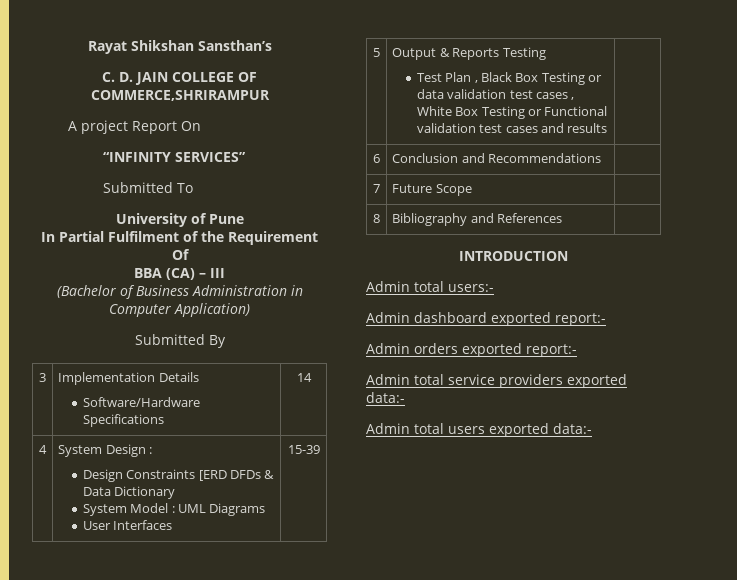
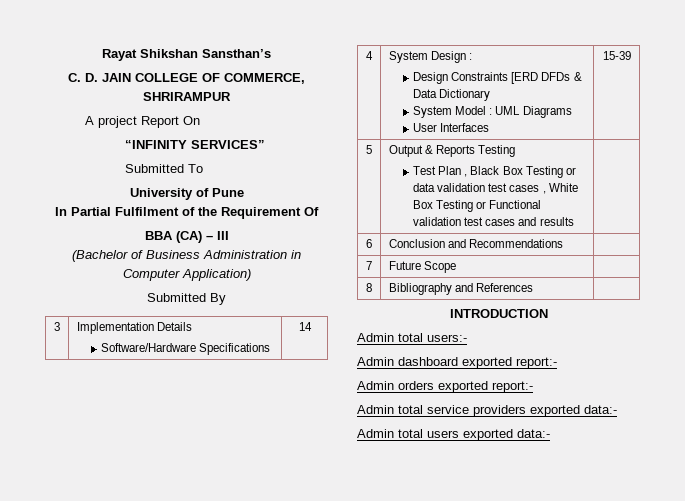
[90,90,270,101] COMMERCE,SHRIRAMPUR -> [224,73,305,84] [143,92,231,101] COMMERCE, SHRIRAMPUR

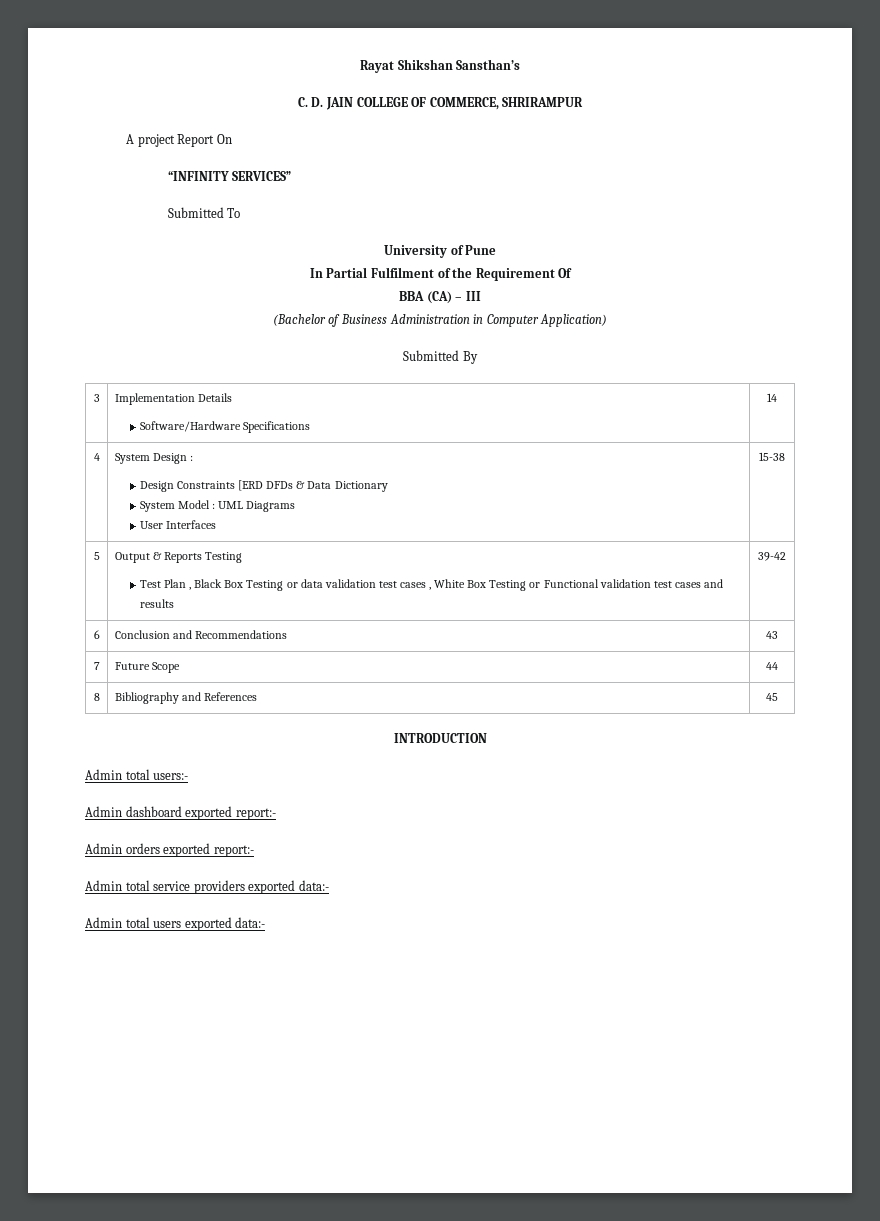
[602,51,631,60] 15-39 -> [759,452,785,461] 15-38
(574, 221) none -> [758,552,786,561] 39-42
(563, 243) none -> [766,631,778,639] 43
(456, 267) none -> [766,662,778,670] 44
(533, 287) none -> [766,693,778,701] 45

